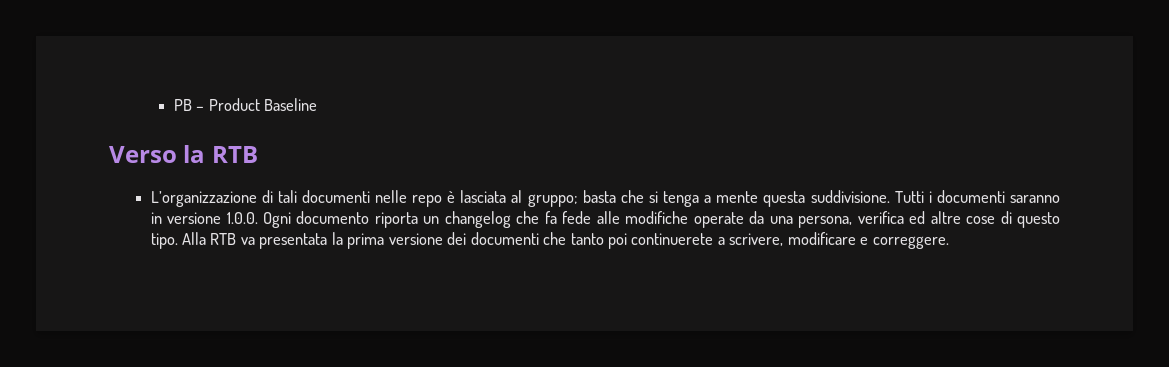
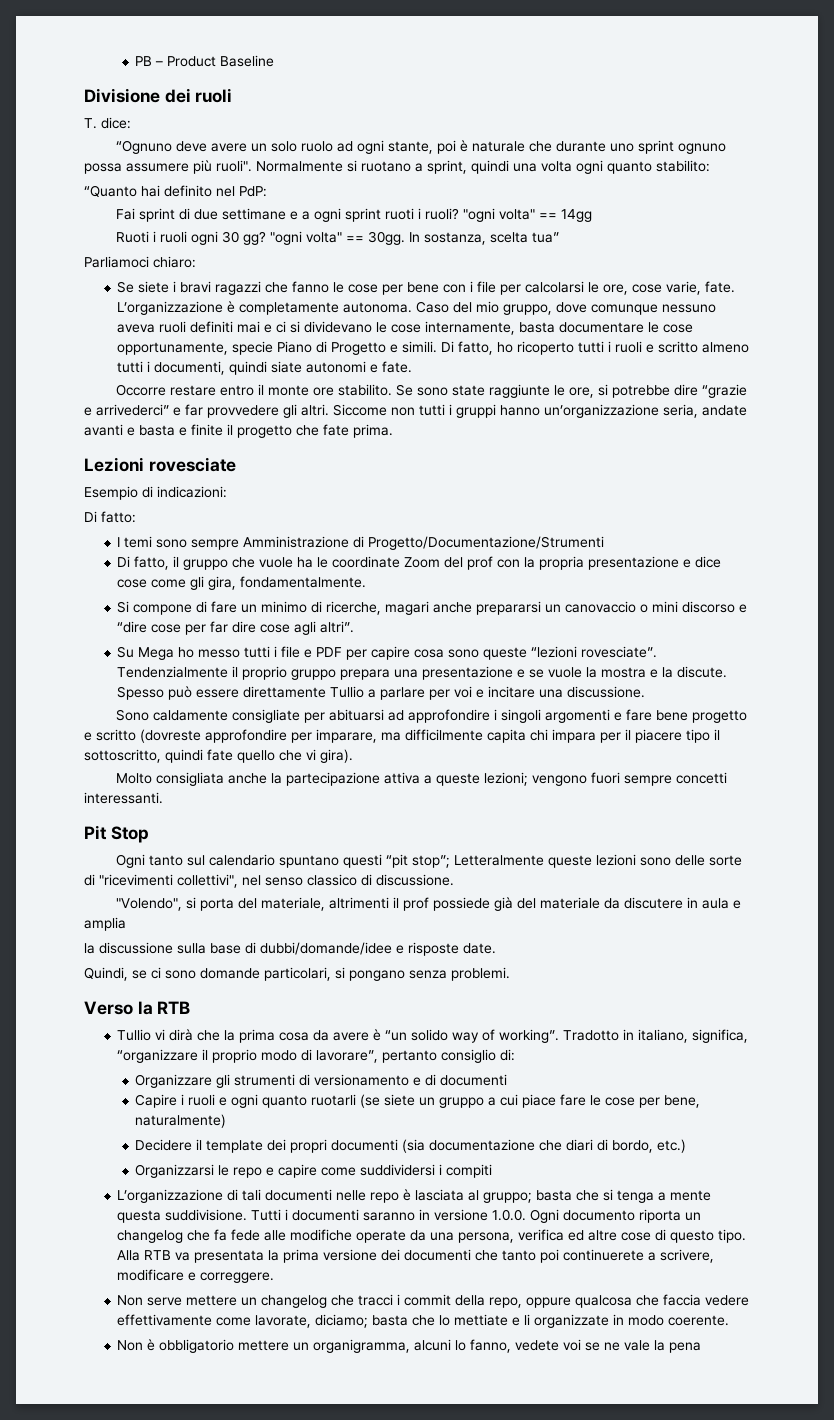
[109,145,258,163] Verso la RTB -> [84,88,233,103] [84,117,131,129] [116,140,727,154] [84,160,710,174] [84,185,267,197] [116,208,593,222] [116,231,560,245] [84,256,196,268] [117,281,736,295] [117,301,717,315] [117,321,694,335] [117,341,750,355] [117,361,413,375] [116,384,748,398] [84,404,747,418] [84,424,393,438] [84,457,236,472] [84,486,227,500] [84,511,136,523] [117,536,605,550] [117,556,722,570] [117,576,367,590] [117,601,748,615] [117,621,355,635] [117,646,658,660] [117,666,728,680] [117,686,646,700] [116,709,748,723] [84,729,720,743] [84,749,353,763] [116,772,728,786] [84,792,163,804] [84,825,149,843] [116,854,743,868] [84,874,454,888] [116,897,742,911] [84,917,126,931] [84,942,496,956] [84,967,510,981] [84,1001,191,1015] [117,1029,749,1043] [117,1049,516,1063] [135,1074,508,1088] [135,1094,701,1108] [135,1114,227,1128] [135,1139,687,1153] [135,1164,493,1178] Divisione dei ruoli // T. dice: // “Ognuno deve avere un solo ruolo ad ogni stante, poi è naturale che durante uno sprint ognuno possa assumere più ruoli". Normalmente si ruotano a sprint, quindi una volta ogni quanto stabilito: // “Quanto hai definito nel PdP: // Fai sprint di due settimane e a ogni sprint ruoti i ruoli? "ogni volta" == 14gg // Ruoti i ruoli ogni 30 gg? "ogni volta" == 30gg. In sostanza, scelta tua” // Parliamoci chiaro: // Se siete i bravi ragazzi che fanno le cose per bene con i file per calcolarsi le ore, cose varie, fate. L’organizzazione è completamente autonoma. Caso del mio gruppo, dove comunque nessuno aveva ruoli definiti mai e ci si dividevano le cose internamente, basta documentare le cose opportunamente, specie Piano di Progetto e simili. Di fatto, ho ricoperto tutti i ruoli e scritto almeno tutti i documenti, quindi siate autonomi e fate. // Occorre restare entro il monte ore stabilito. Se sono state raggiunte le ore, si potrebbe dire “grazie e arrivederci” e far provvedere gli altri. Siccome non tutti i gruppi hanno un’organizzazione seria, andate avanti e basta e finite il progetto che fate prima. // Lezioni rovesciate // Esempio di indicazioni: // Di fatto: // I temi sono sempre Amministrazione di Progetto/Documentazione/Strumenti // Di fatto, il gruppo che vuole ha le coordinate Zoom del prof con la propria presentazione e dice cose come gli gira, fondamentalmente. // Si compone di fare un minimo di ricerche, magari anche prepararsi un canovaccio o mini discorso e “dire cose per far dire cose agli altri”. // Su Mega ho messo tutti i file e PDF per capire cosa sono queste “lezioni rovesciate”. Tendenzialmente il proprio gruppo prepara una presentazione e se vuole la mostra e la discute. Spesso può essere direttamente Tullio a parlare per voi e incitare una discussione. // Sono caldamente consigliate per abituarsi ad approfondire i singoli argomenti e fare bene progetto e scritto (dovreste approfondire per imparare, ma difficilmente capita chi impara per il piacere tipo il sottoscritto, quindi fate quello che vi gira). // Molto consigliata anche la partecipazione attiva a queste lezioni; vengono fuori sempre concetti interessanti. // Pit Stop // Ogni tanto sul calendario spuntano questi “pit stop”; Letteralmente queste lezioni sono delle sorte di "ricevimenti collettivi", nel senso classico di discussione. // "Volendo", si porta del materiale, altrimenti il prof possiede già del materiale da discutere in aula e amplia // la discussione sulla base di dubbi/domande/idee e risposte date. // Quindi, se ci sono domande particolari, si pongano senza problemi. // Verso la RTB // Tullio vi dirà che la prima cosa da avere è “un solido way of working”. Tradotto in italiano, significa, “organizzare il proprio modo di lavorare”, pertanto consiglio di: // Organizzare gli strumenti di versionamento e di documenti // Capire i ruoli e ogni quanto ruotarli (se siete un gruppo a cui piace fare le cose per bene, naturalmente) // Decidere il template dei propri documenti (sia documentazione che diari di bordo, etc.) // Organizzarsi le repo e capire come suddividersi i compiti
(949, 242) none -> [117,1294,750,1308] [117,1314,730,1328] [117,1339,702,1353] // Non serve mettere un changelog che tracci i commit della repo, oppure qualcosa che faccia vedere effettivamente come lavorate, diciamo; basta che lo mettiate e li organizzate in modo coerente. // Non è obbligatorio mettere un organigramma, alcuni lo fanno, vedete voi se ne vale la pena

